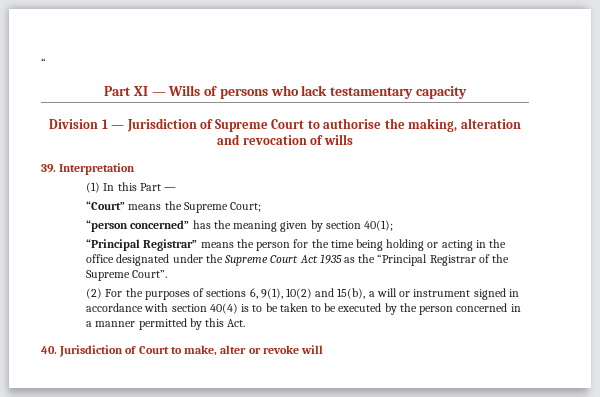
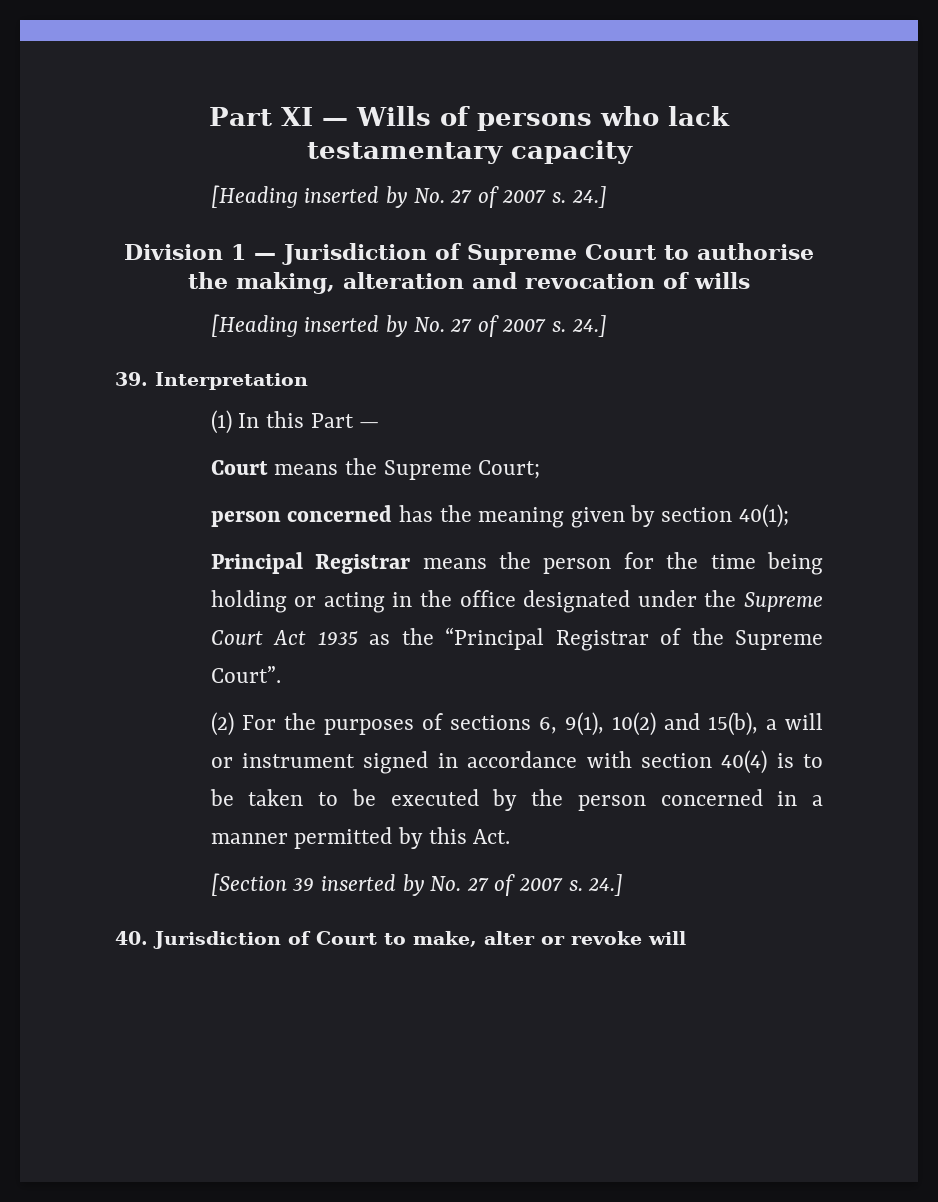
[41,58,46,67] “ // -> (209, 116) none
(468, 92) none -> [210,185,607,208] // [Heading inserted by No. 27 of 2007 s. 24.]
(353, 139) none -> [210,314,607,337] // [Heading inserted by No. 27 of 2007 s. 24.]
[86,201,126,210] “Court” -> [210,460,268,475] Court
[86,220,190,232] “person concerned” -> [210,505,393,527] person concerned
[86,239,198,251] “Principal Registrar” -> [210,552,411,574] Principal Registrar
(246, 323) none -> [210,873,624,896] // [Section 39 inserted by No. 27 of 2007 s. 24.]

